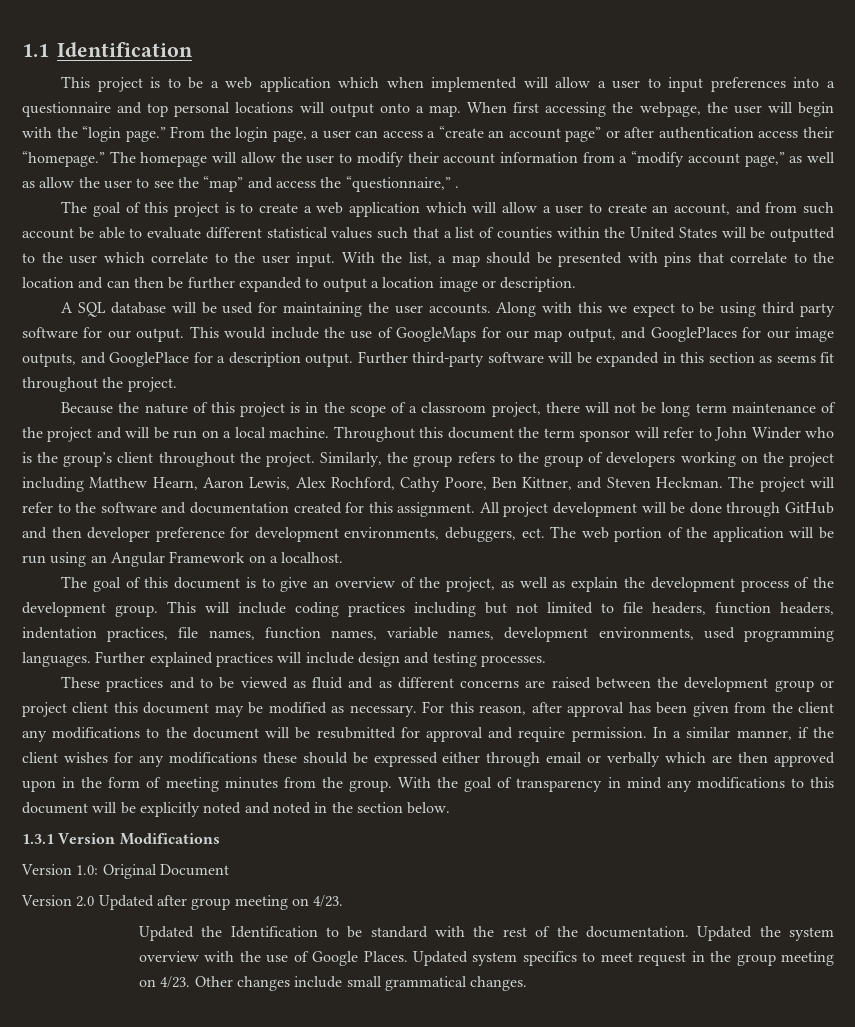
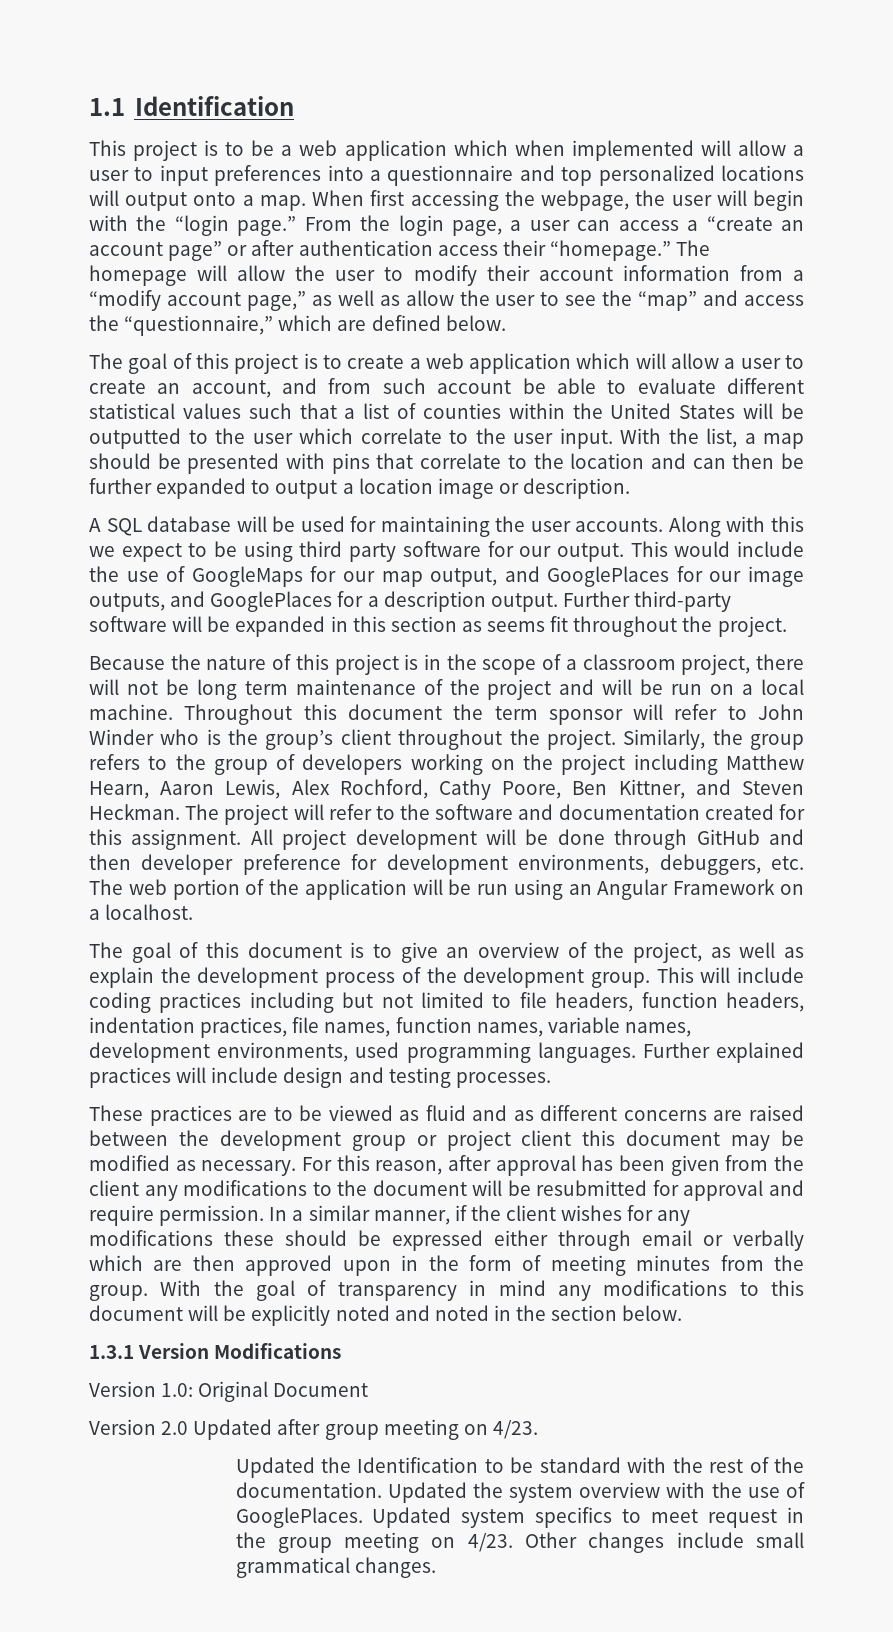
[174,102,231,117] personal -> [598,165,715,186] personalized
[454,186,459,188] . -> [278,315,506,331] which are defined below.
[109,352,189,367] GooglePlace -> [210,591,333,612] GooglePlaces
[521,528,545,538] ect. -> [771,856,805,870] etc.
[169,677,195,689] and -> [238,1110,268,1121] are
[312,951,408,966] Google Places. -> [235,1507,363,1528] GooglePlaces.

